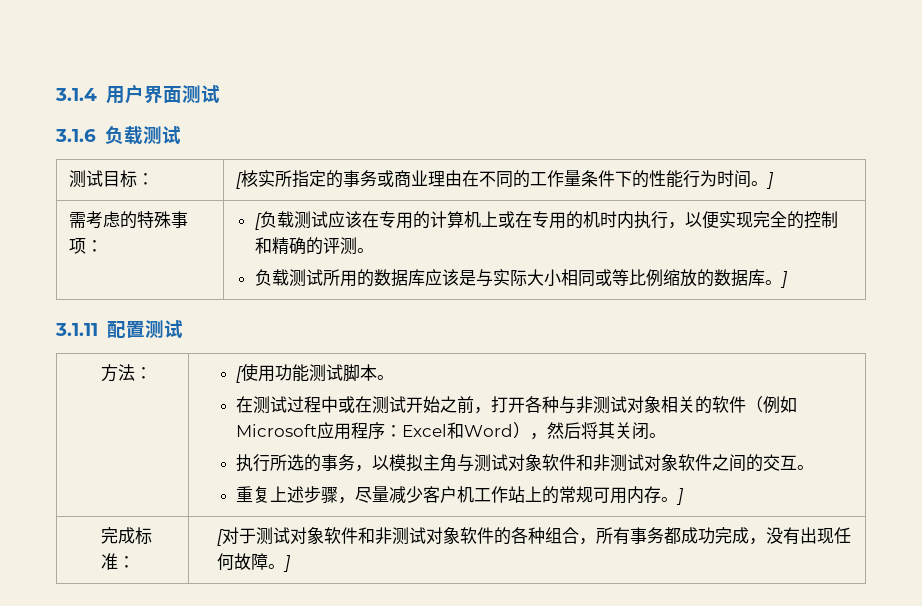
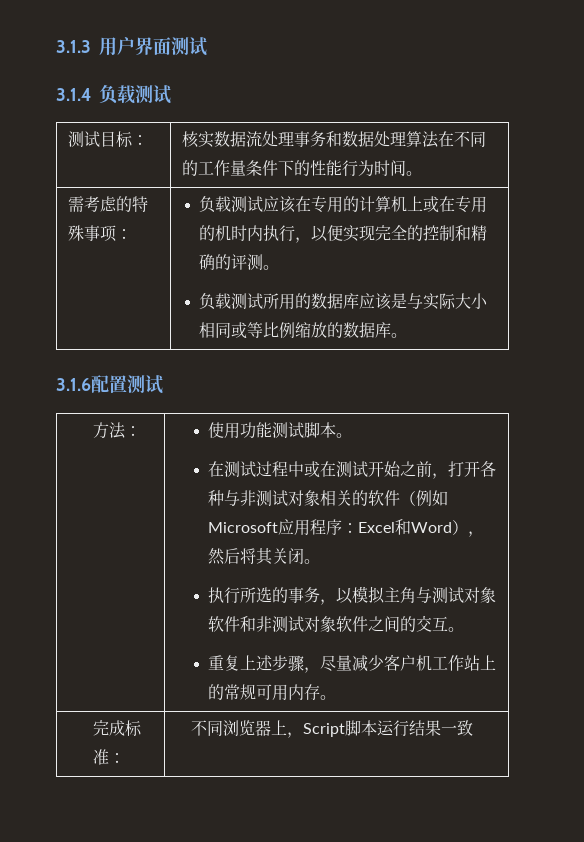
[55,88,97,101] 3.1.4 -> [56,40,91,53] 3.1.3
[55,129,96,142] 3.1.6 -> [56,88,91,101] 3.1.4
[235,170,462,189] [核实所指定的事务或商业理由 -> [181,131,439,148] 核实数据流处理事务和数据处理算法
[765,172,774,189] ] -> (422, 173) none
[254,213,262,230] [ -> (132, 234) none
[779,271,788,288] [55,323,98,336] ] // 3.1.11 -> [56,378,91,391] // 3.1.6
[236,366,244,383] [ -> (142, 431) none
[676,488,685,505] ] -> (337, 697) none
[217,527,852,546] [217,553,292,572] [对于测试对象软件和非测试对象软件的各种组合，所有事务都成功完成，没有出现任何故障。] -> [190,720,473,738] 不同浏览器上，Script脚本运行结果一致

